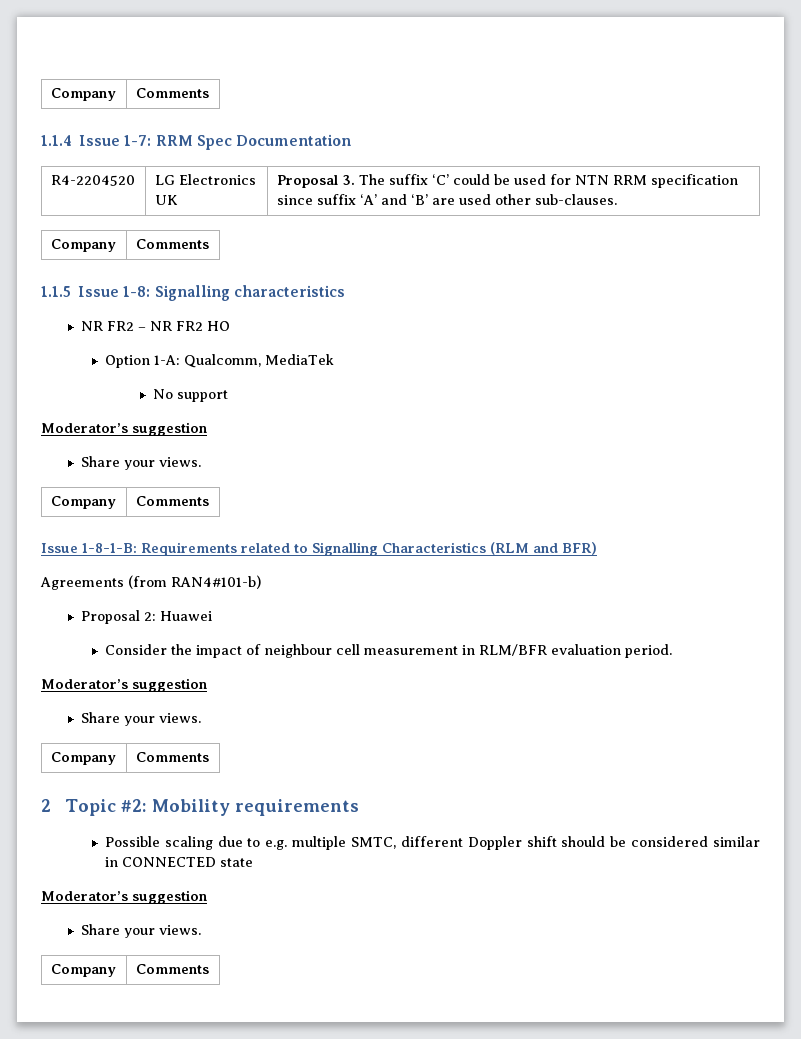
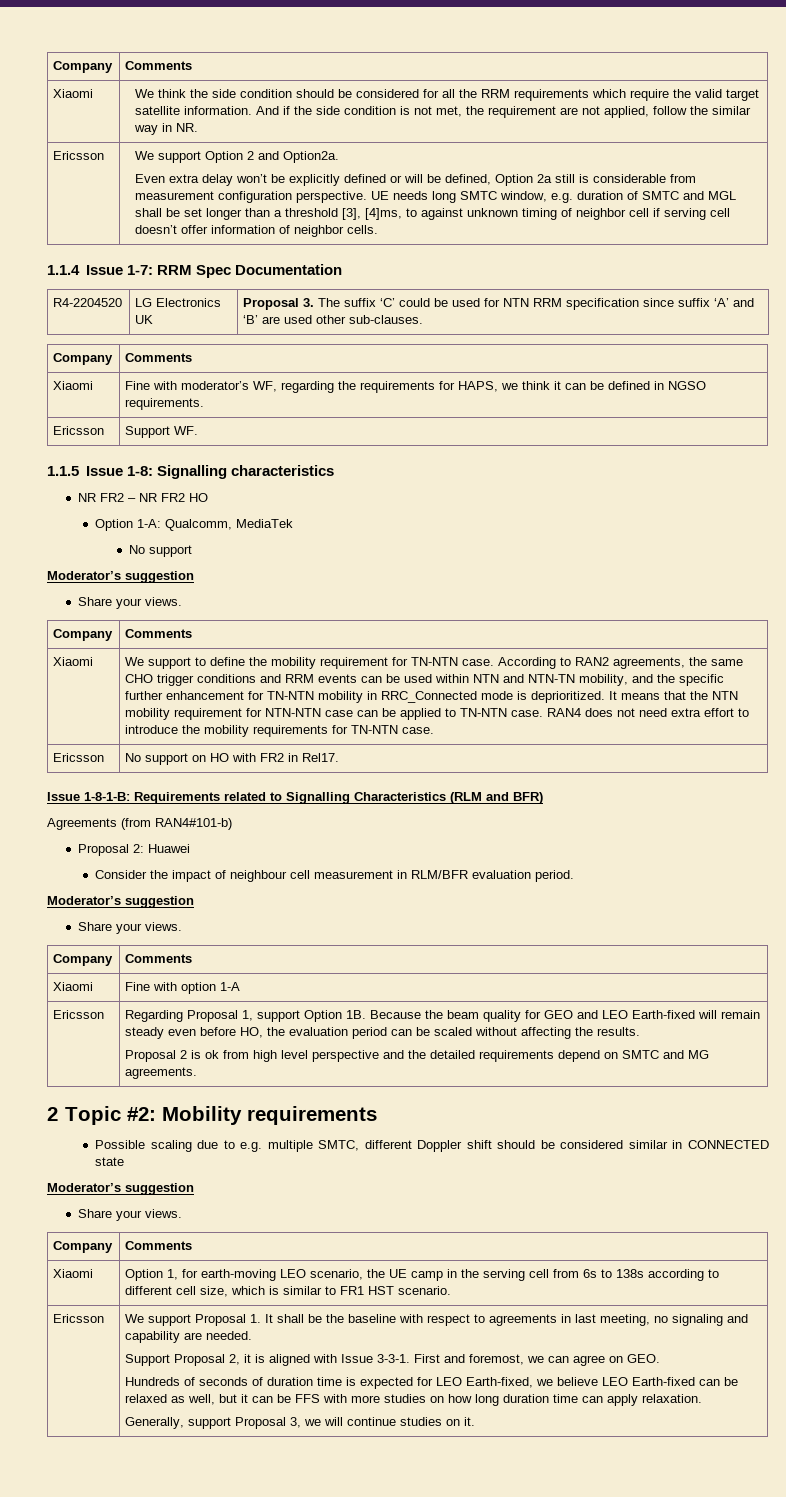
[50,88,116,101] [135,88,209,98] Company | Comments -> [53,61,114,73] [125,61,193,70] [53,89,94,98] [135,89,760,101] [135,106,752,118] [134,123,199,135] [53,151,105,160] [135,151,340,163] [135,174,697,186] [135,191,737,203] [135,208,731,220] [135,225,379,237] Company | Comments // Xiaomi | We think the side condition should be considered for all the RRM requirements which require the valid target satellite information. And if the side condition is not met, the requirement are not applied, follow the similar way in NR. // Ericsson | We support Option 2 and Option2a. // Even extra delay won’t be explicitly defined or will be defined, Option 2a still is considerable from measurement configuration perspective. UE needs long SMTC window, e.g. duration of SMTC and MGL shall be set longer than a threshold [3], [4]ms, to against unknown timing of neighbor cell if serving cell doesn’t offer information of neighbor cells.
(209, 244) none -> [53,381,94,390] [125,381,707,393] [125,398,205,410] [53,426,105,435] [125,426,199,438] // Xiaomi | Fine with moderator’s WF, regarding the requirements for HAPS, we think it can be defined in NGSO requirements. // Ericsson | Support WF.
(209, 501) none -> [53,657,94,666] [125,657,744,669] [125,674,725,686] [125,691,739,703] [125,708,750,720] [125,725,435,737] [53,753,105,762] [125,753,340,765] // Xiaomi | We support to define the mobility requirement for TN-NTN case. According to RAN2 agreements, the same CHO trigger conditions and RRM events can be used within NTN and NTN-TN mobility, and the specific further enhancement for TN-NTN mobility in RRC_Connected mode is deprioritized. It means that the NTN mobility requirement for NTN-NTN case can be applied to TN-NTN case. RAN4 does not need extra effort to introduce the mobility requirements for TN-NTN case. // Ericsson | No support on HO with FR2 in Rel17.
(209, 757) none -> [53,982,94,991] [125,982,241,994] [53,1010,105,1019] [125,1010,761,1022] [125,1027,641,1039] [125,1050,710,1062] [125,1067,198,1079] // Xiaomi | Fine with option 1-A // Ericsson | Regarding Proposal 1, support Option 1B. Because the beam quality for GEO and LEO Earth-fixed will remain steady even before HO, the evaluation period can be scaled without affecting the results. // Proposal 2 is ok from high level perspective and the detailed requirements depend on SMTC and MG agreements.
(209, 969) none -> [53,1269,94,1278] [125,1269,720,1281] [125,1286,452,1297] [53,1314,105,1323] [125,1314,749,1326] [125,1331,253,1343] [125,1354,661,1366] [125,1377,739,1389] [125,1394,703,1406] [125,1417,476,1429] // Xiaomi | Option 1, for earth-moving LEO scenario, the UE camp in the serving cell from 6s to 138s according to different cell size, which is similar to FR1 HST scenario. // Ericsson | We support Proposal 1. It shall be the baseline with respect to agreements in last meeting, no signaling and capability are needed. // Support Proposal 2, it is aligned with Issue 3-3-1. First and foremost, we can agree on GEO. // Hundreds of seconds of duration time is expected for LEO Earth-fixed, we believe LEO Earth-fixed can be relaxed as well, but it can be FFS with more studies on how long duration time can apply relaxation. // Generally, support Proposal 3, we will continue studies on it.

